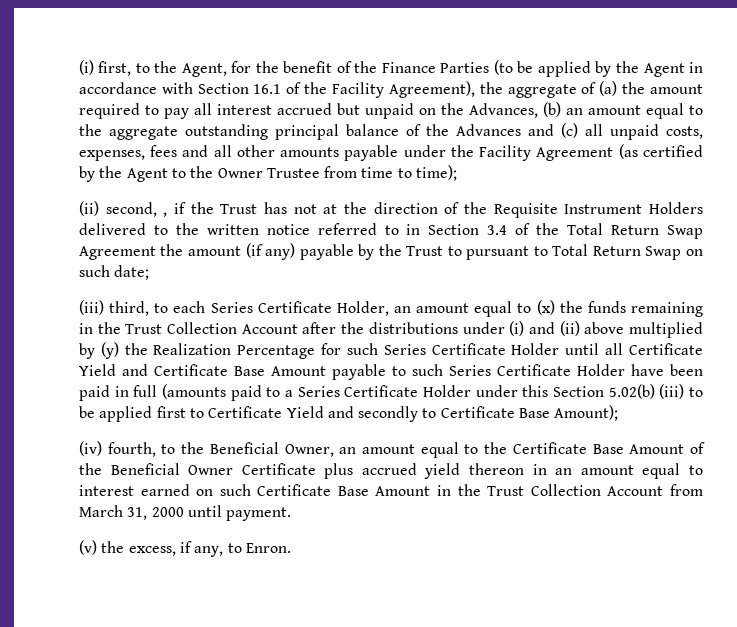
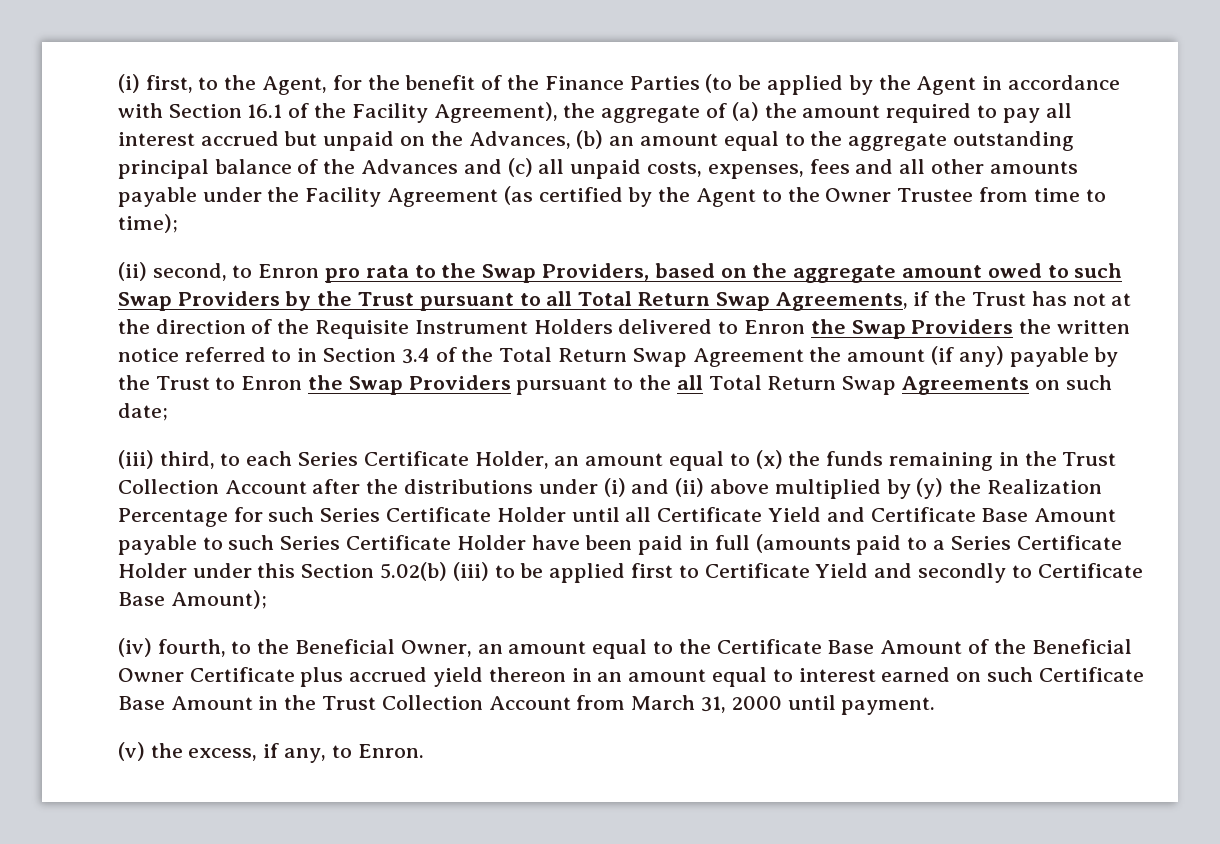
[163,212,168,217] , -> [232,263,1123,283] [117,291,908,311] to Enron pro rata to the Swap Providers, based on the aggregate amount owed to such Swap Providers by the Trust pursuant to all Total Return Swap Agreements,
(168, 230) none -> [744,319,1014,339] Enron the Swap Providers
[466,244,682,260] pursuant to Total Return Swap -> [241,375,1030,395] Enron the Swap Providers pursuant to the all Total Return Swap Agreements

